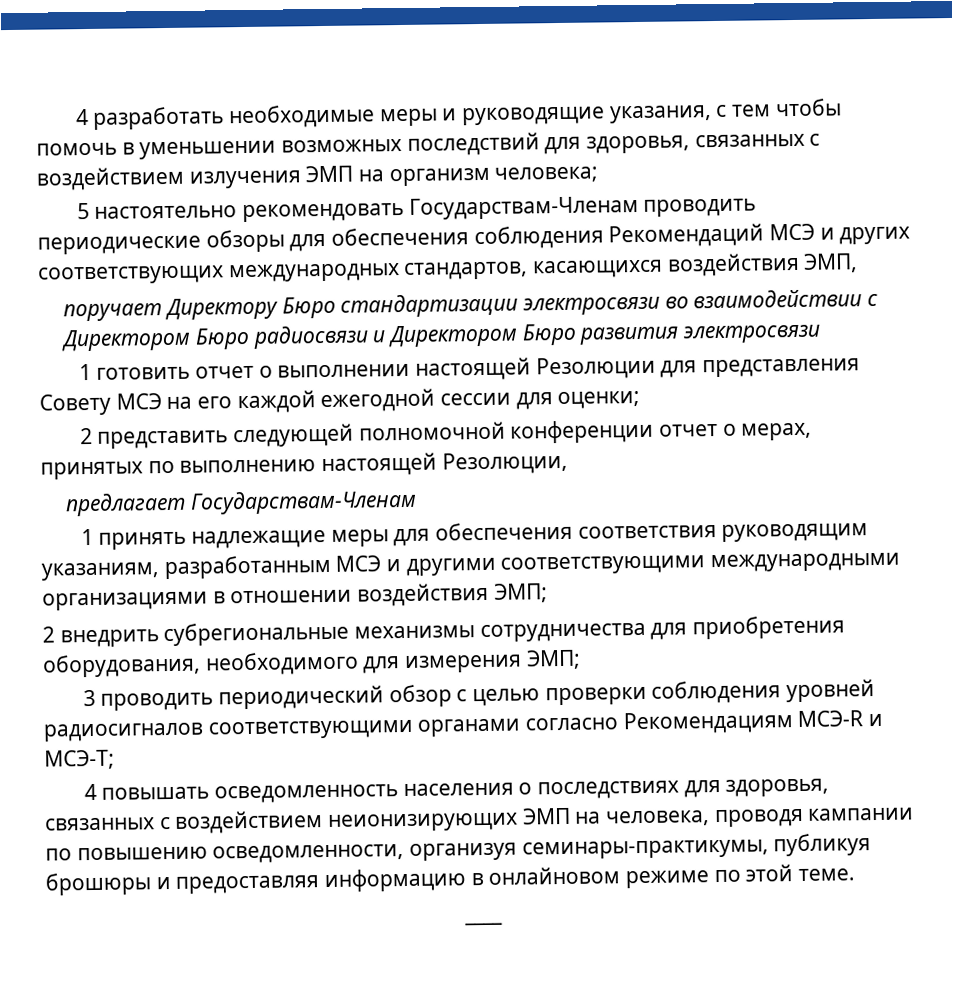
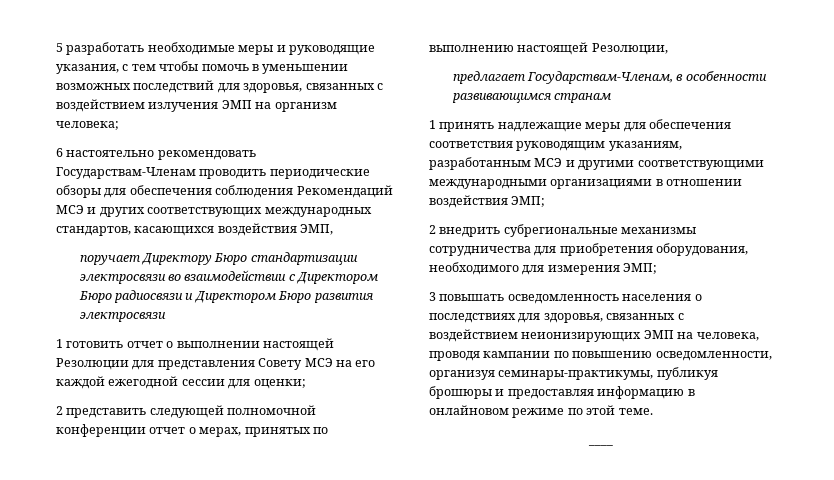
[75,108,89,126] 4 -> [56,43,63,52] 5
[76,202,90,220] 5 -> [56,148,63,157] 6
[190,489,418,515] Государствам-Членам -> [527,71,767,84] [451,93,612,103] Государствам-Членам, в особенности развивающимся странам
[100,679,876,711] [43,710,884,742] [44,749,115,770] [83,783,97,801] проводить периодический обзор с целью проверки соблюдения уровней радиосигналов соответствующими органами согласно Рекомендациям МСЭ-R и МСЭ-T; // 4 -> (436, 296) none

